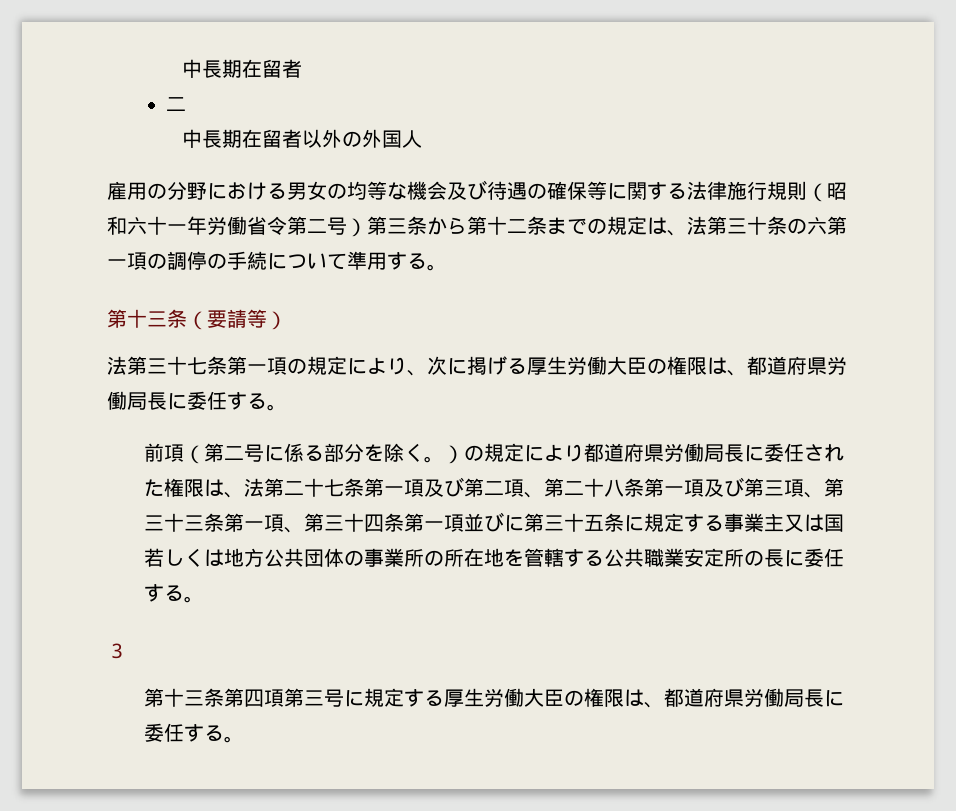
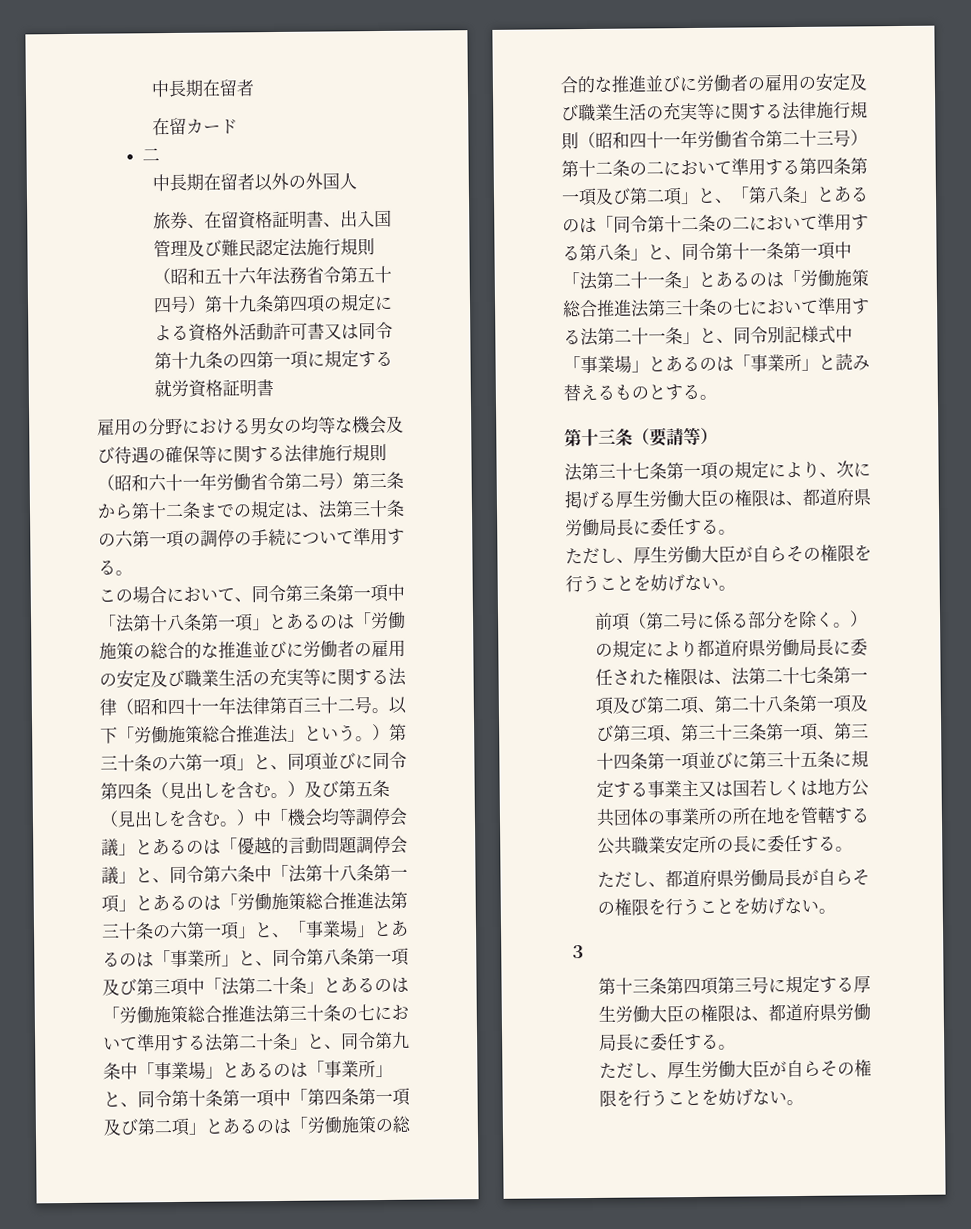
[181,59,302,78] 中長期在留者 -> [151,79,256,98] [152,117,239,136] 中長期在留者 // 在留カード
(422, 139) none -> [153,209,393,230] [153,238,376,258] [153,265,393,286] [153,294,394,314] [154,321,394,342] [154,350,394,370] [154,378,275,398] // 旅券、在留資格証明書、出入国管理及び難民認定法施行規則（昭和五十六年法務省令第五十四号）第十九条第四項の規定による資格外活動許可書又は同令第十九条の四第一項に規定する就労資格証明書
(447, 267) none -> [98,583,405,604] [98,611,406,633] [99,639,406,660] [99,667,407,689] [99,696,407,716] [100,723,407,744] [100,751,407,772] [100,779,390,800] [100,807,408,828] [101,835,408,857] [101,863,408,885] [101,891,408,913] [101,920,409,940] [102,947,409,968] [102,976,409,997] [102,1004,409,1024] [103,1031,410,1052] [103,1060,393,1080] [103,1087,410,1108] [103,1115,411,1137] [560,73,867,94] [561,101,868,122] [561,129,868,151] [561,157,868,178] [561,185,869,207] [562,213,869,234] [562,241,852,262] [562,269,869,291] [562,297,870,318] [563,325,853,347] [563,353,870,374] [563,383,717,402] // この場合において、同令第三条第一項中「法第十八条第一項」とあるのは「労働施策の総合的な推進並びに労働者の雇用の安定及び職業生活の充実等に関する法律（昭和四十一年法律第百三十二号。以下「労働施策総合推進法」という。）第三十条の六第一項」と、同項並びに同令第四条（見出しを含む。）及び第五条（見出しを含む。）中「機会均等調停会議」とあるのは「優越的言動問題調停会議」と、同令第六条中「法第十八条第一項」とあるのは「労働施策総合推進法第三十条の六第一項」と、「事業場」とあるのは「事業所」と、同令第八条第一項及び第三項中「法第二十条」とあるのは「労働施策総合推進法第三十条の七において準用する法第二十条」と、同令第九条中「事業場」とあるのは「事業所」と、同令第十条第一項中「第四条第一項及び第二項」とあるのは「労働施策の総合的な推進並びに労働者の雇用の安定及び職業生活の充実等に関する法律施行規則（昭和四十一年労働省令第二十三号）第十二条の二において準用する第四条第一項及び第二項」と、「第八条」とあるのは「同令第十二条の二において準用する第八条」と、同令第十一条第一項中「法第二十一条」とあるのは「労働施策総合推進法第三十条の七において準用する法第二十一条」と、同令別記様式中「事業場」とあるのは「事業所」と読み替えるものとする。
(287, 407) none -> [565,544,872,565] [565,574,736,593] // ただし、厚生労働大臣が自らその権限を行うことを妨げない。
(205, 599) none -> [597,868,871,888] [597,897,837,916] // ただし、都道府県労働局長が自らその権限を行うことを妨げない。
(245, 739) none -> [599,1059,873,1079] [599,1088,805,1107] // ただし、厚生労働大臣が自らその権限を行うことを妨げない。

